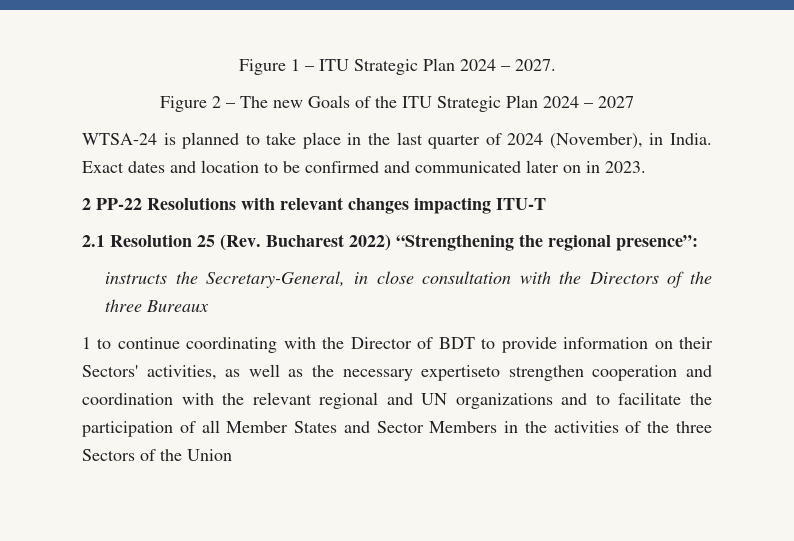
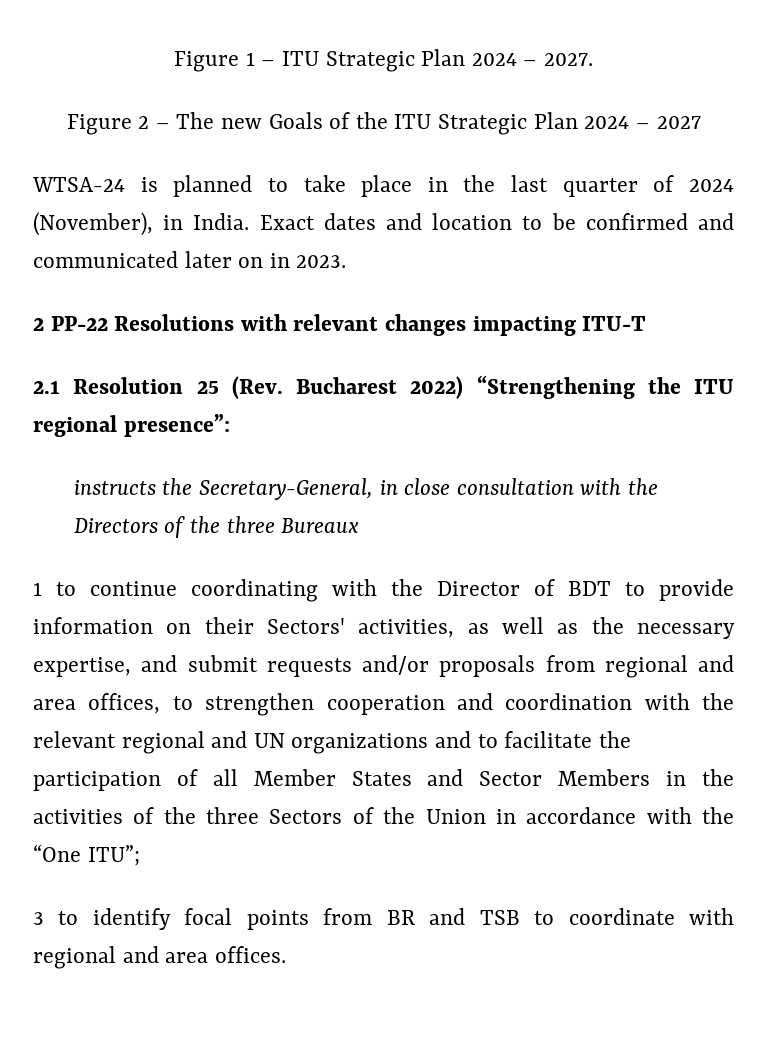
(543, 240) none -> [694,379,734,394] ITU
[421,365,501,381] expertiseto -> [33,655,734,678] [33,693,193,714] expertise, and submit requests and/or proposals from regional and area offices, to
(232, 455) none -> [495,807,735,824] [33,844,140,866] [33,908,734,930] [33,946,286,969] in accordance with the “One ITU”; // 3 to identify focal points from BR and TSB to coordinate with regional and area offices.

